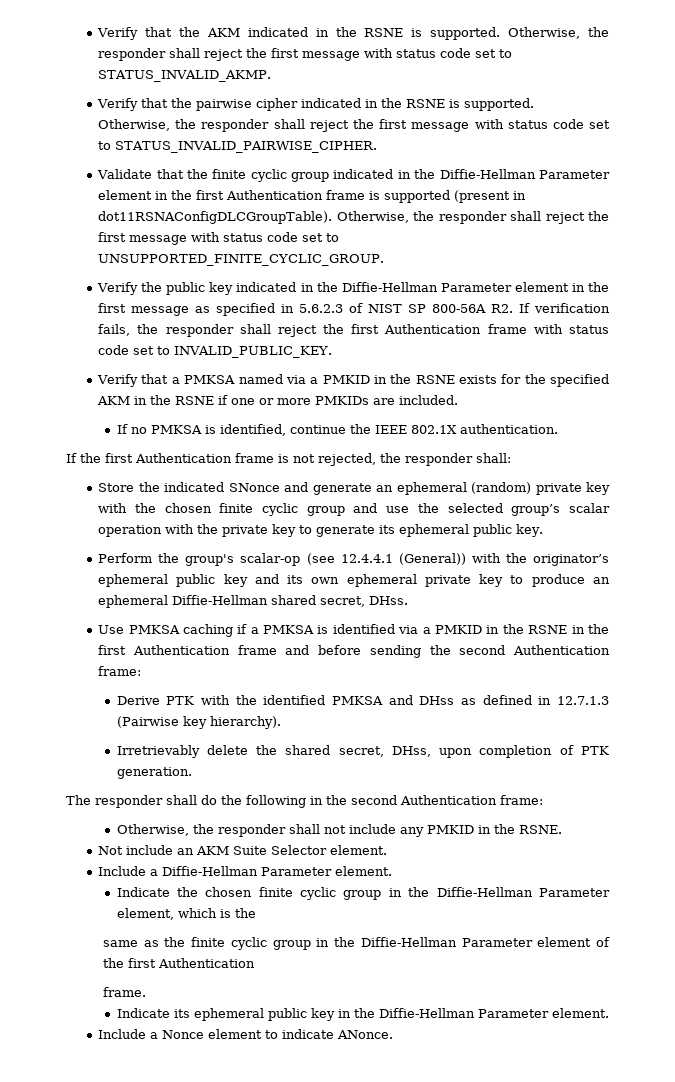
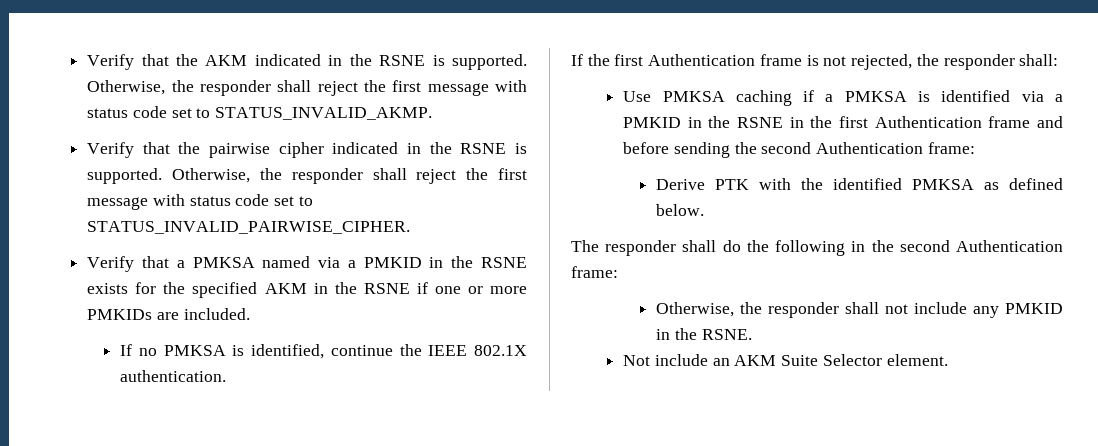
[97,169,610,182] [98,190,527,203] [98,211,610,224] [98,232,340,245] [98,254,385,266] [97,282,610,295] [98,303,611,316] [98,324,609,337] [98,345,333,358] // Validate that the finite cyclic group indicated in the Diffie-Hellman Parameter element in the first Authentication frame is supported (present in dot11RSNAConfigDLCGroupTable). Otherwise, the responder shall reject the first message with status code set to UNSUPPORTED_FINITE_CYCLIC_GROUP. // Verify the public key indicated in the Diffie-Hellman Parameter element in the first message as specified in 5.6.2.3 of NIST SP 800-56A R2. If verification fails, the responder shall reject the first Authentication frame with status code set to INVALID_PUBLIC_KEY. -> (411, 227) none
[98,482,611,495] [98,503,611,516] [98,524,544,537] [98,553,610,566] [98,574,611,587] [98,595,409,608] // Store the indicated SNonce and generate an ephemeral (random) private key with the chosen finite cyclic group and use the selected group’s scalar operation with the private key to generate its ephemeral public key. // Perform the group's scalar-op (see 12.4.4.1 (General)) with the originator’s ephemeral public key and its own ephemeral private key to produce an ephemeral Diffie-Hellman shared secret, DHss. -> (1059, 60) none
[388,695,610,705] [116,716,281,729] [116,745,610,758] [116,767,192,779] and DHss as defined in 12.7.1.3 (Pairwise key hierarchy). // Irretrievably delete the shared secret, DHss, upon completion of PTK generation. -> [984,178,1063,190] [656,204,705,216] as defined below.
[98,866,393,876] [116,887,610,900] [116,908,256,920] [102,937,610,950] [102,958,255,968] [102,987,146,997] [116,1008,609,1021] [98,1029,394,1039] // Include a Diffie-Hellman Parameter element. // Indicate the chosen finite cyclic group in the Diffie-Hellman Parameter element, which is the // same as the finite cyclic group in the Diffie-Hellman Parameter element of the first Authentication // frame. // Indicate its ephemeral public key in the Diffie-Hellman Parameter element. // Include a Nonce element to indicate ANonce. -> (948, 360) none

